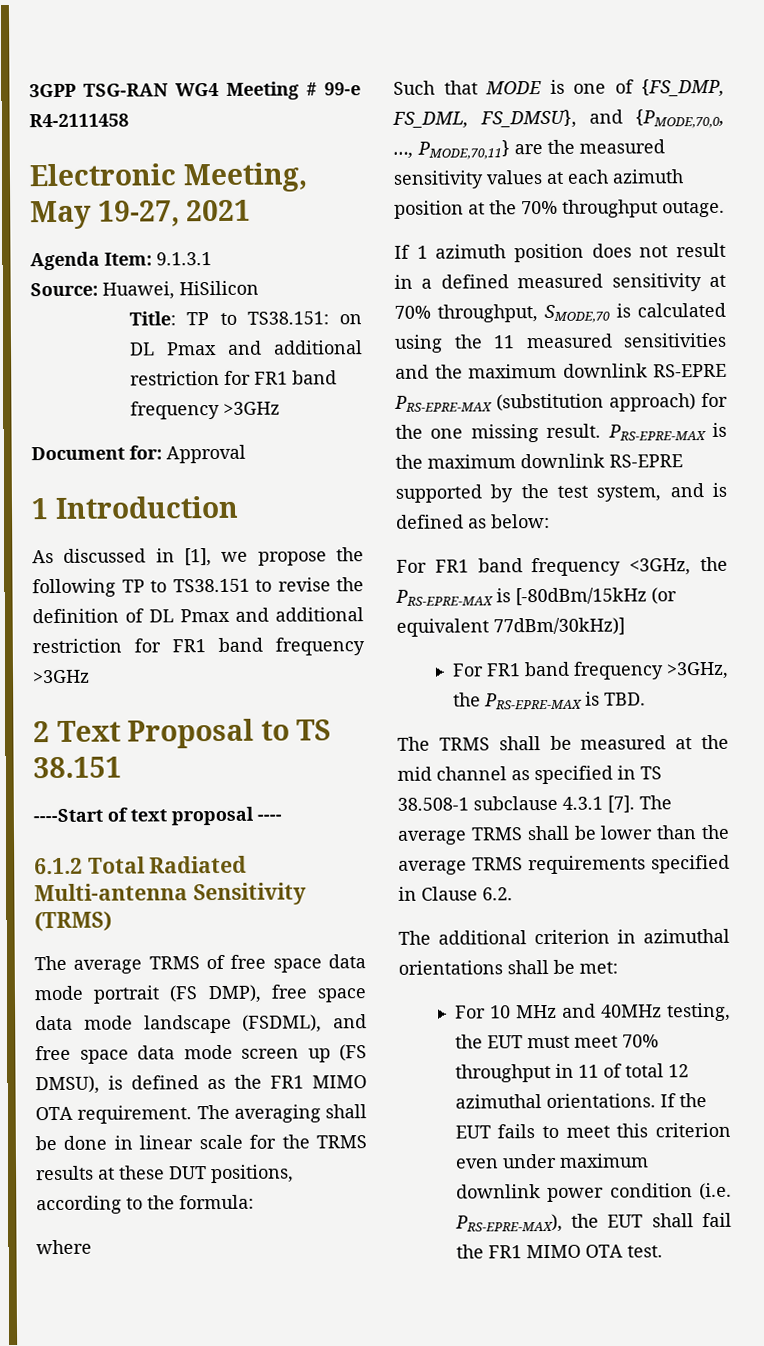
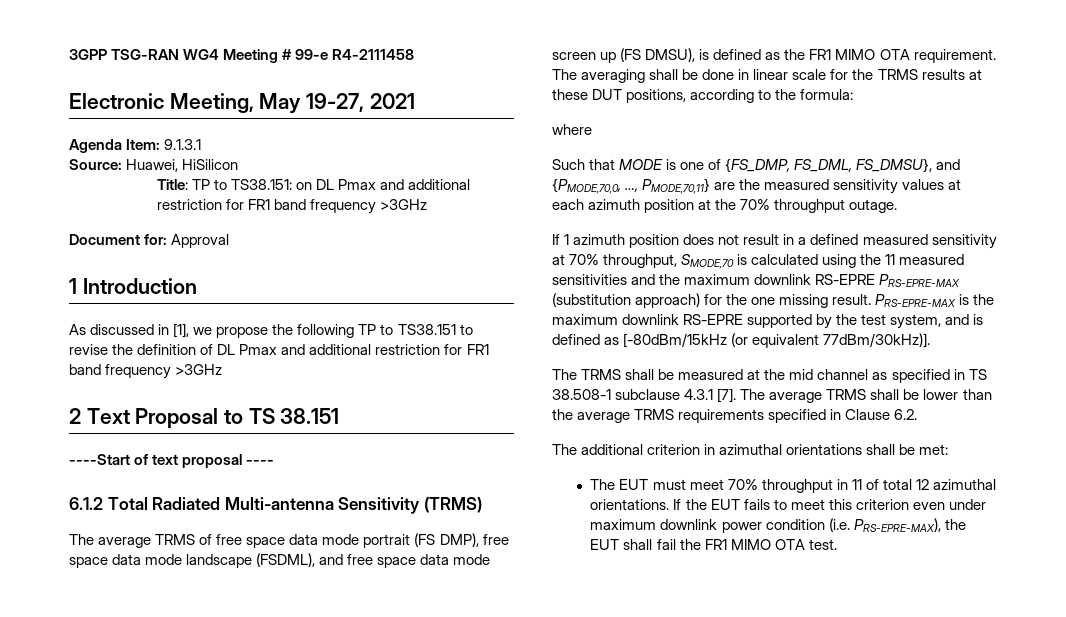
[491,513,550,529] [396,556,728,577] [395,587,677,606] [396,617,625,637] [451,661,729,680] [452,691,646,710] below: // For FR1 band frequency <3GHz, the PRS-EPRE-MAX is [-80dBm/15kHz (or equivalent 77dBm/30kHz)] // For FR1 band frequency >3GHz, the PRS-EPRE-MAX is TBD. -> [623,333,931,348] [-80dBm/15kHz (or equivalent 77dBm/30kHz)].
[454,1002,731,1022] [454,1034,483,1049] For 10 MHz and 40MHz testing, the -> [590,479,616,490] The

